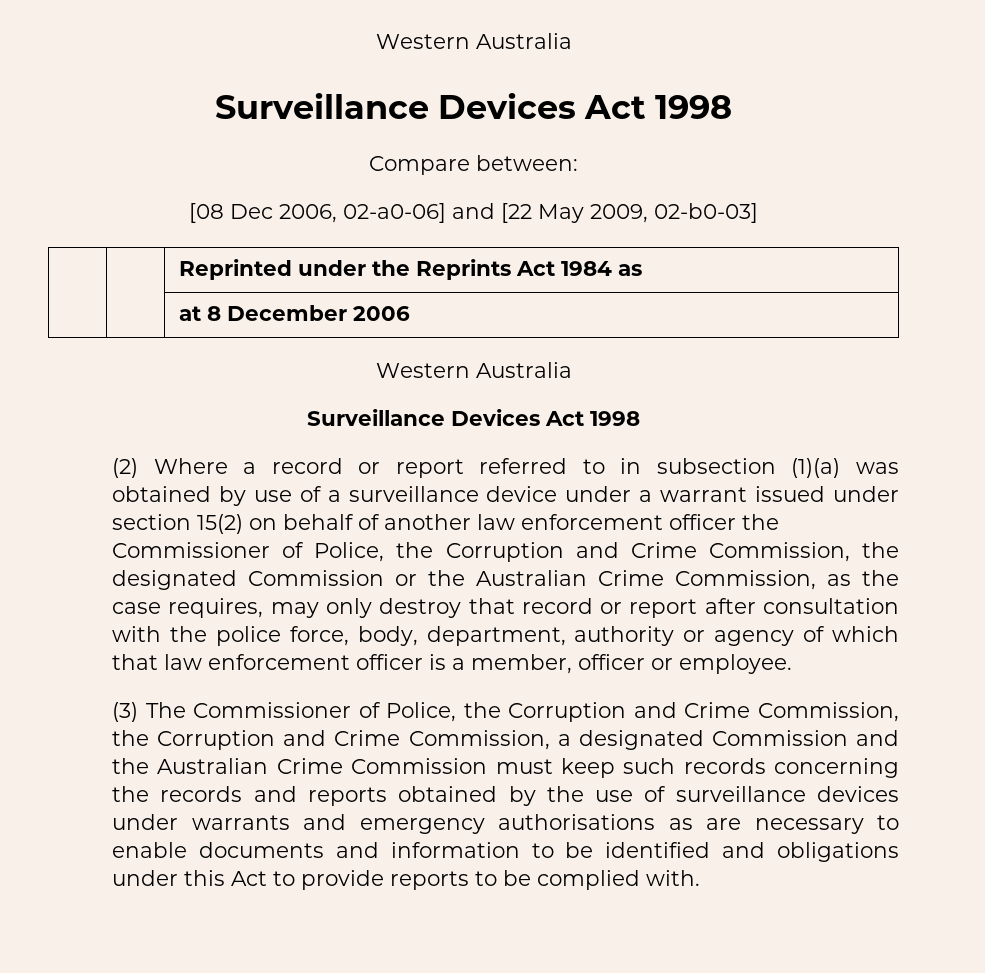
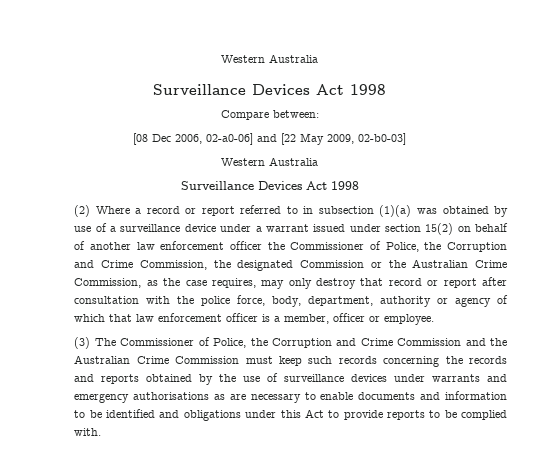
[178,259,642,280] [178,305,410,321] // | | Reprinted under the Reprints Act 1984 as // | | at 8 December 2006 -> (406, 139) none
[757,702,899,722] [112,730,704,750] Commission, the Corruption and Crime Commission, a designated -> (393, 342) none

